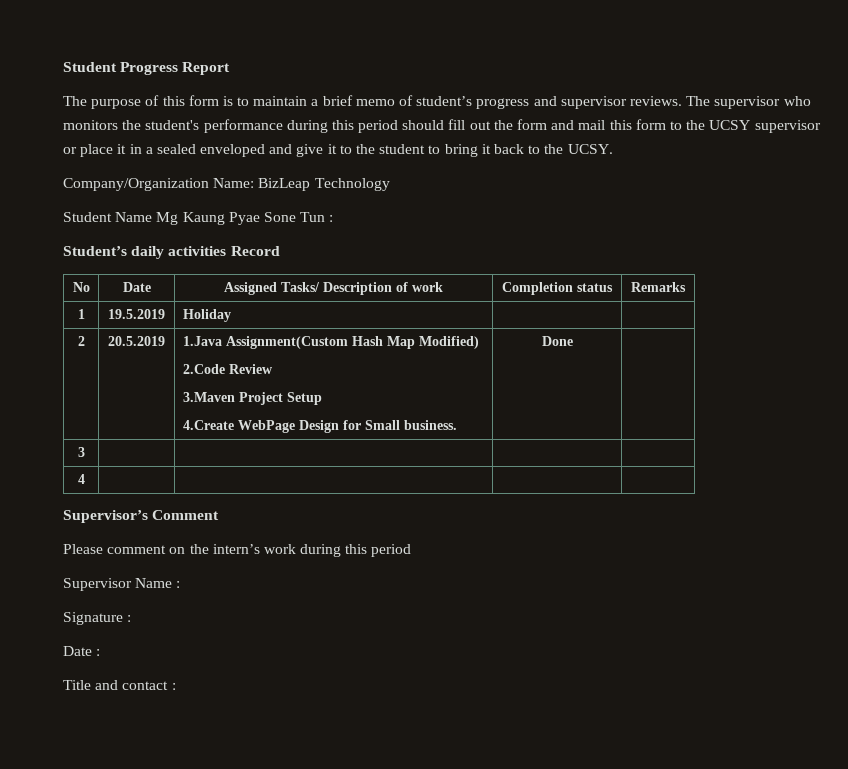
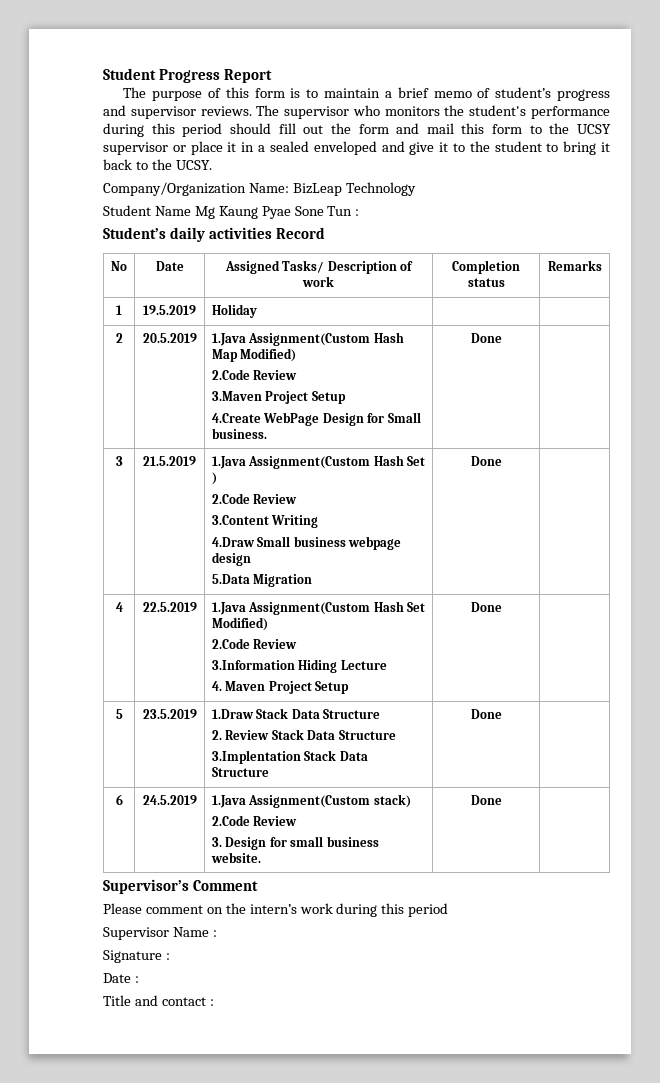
[77,474,85,484] | | | // 4 | | | -> [143,456,196,466] [211,455,426,469] [211,472,217,485] [211,493,298,504] [211,515,319,528] [211,536,402,550] [211,552,251,566] [211,574,313,587] [470,456,502,466] [115,602,123,612] [142,602,197,612] [211,601,426,615] [211,617,268,631] [211,638,298,649] [211,659,387,673] [211,681,350,694] [470,602,502,612] [115,709,123,719] [142,709,197,719] [211,708,381,719] [211,729,396,740] [211,750,368,764] [211,767,269,777] [470,709,502,719] [115,794,123,805] [142,795,197,805] [211,794,411,808] [211,815,298,826] [211,836,379,850] [210,852,261,863] [470,795,502,805] 21.5.2019 | 1.Java Assignment(Custom Hash Set ) // 2.Code Review // 3.Content Writing // 4.Draw Small business webpage design // 5.Data Migration | Done | // 4 | 22.5.2019 | 1.Java Assignment(Custom Hash Set Modified) // 2.Code Review // 3.Information Hiding Lecture // 4. Maven Project Setup | Done | // 5 | 23.5.2019 | 1.Draw Stack Data Structure // 2. Review Stack Data Structure // 3.Implentation Stack Data Structure | Done | // 6 | 24.5.2019 | 1.Java Assignment(Custom stack) // 2.Code Review // 3. Design for small business website. | Done

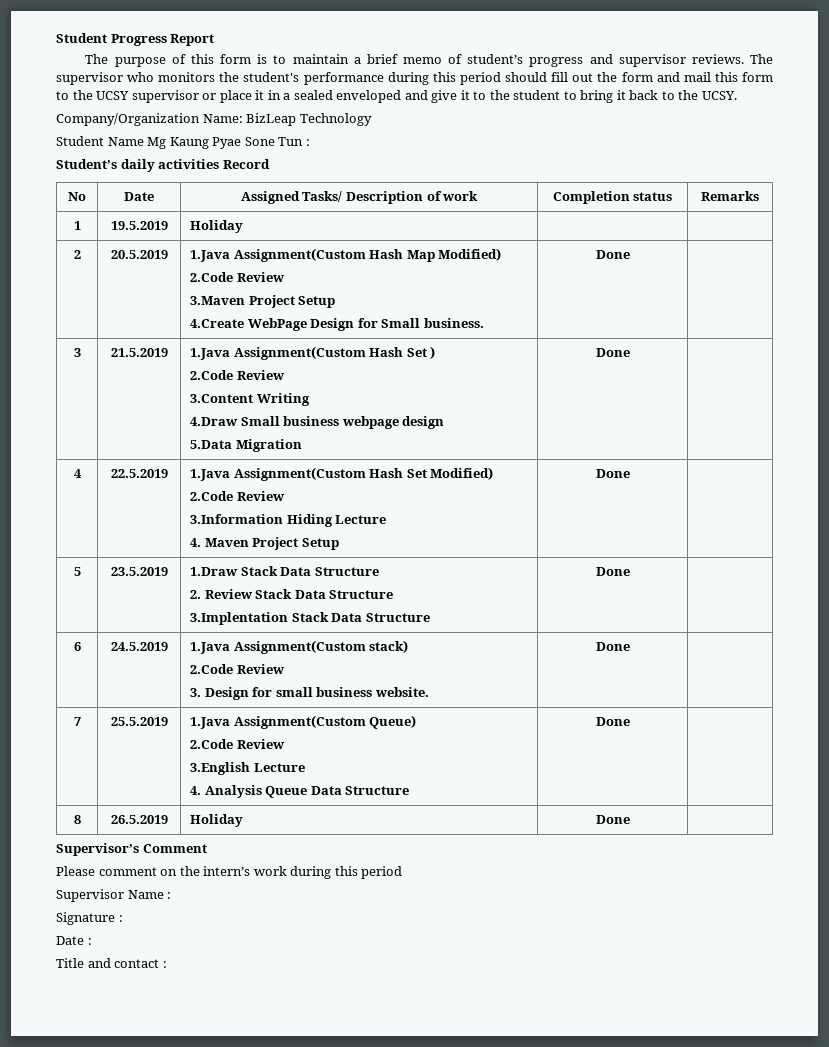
(502, 800) none -> [73,717,81,726] [110,717,168,726] [190,715,417,729] [190,739,285,749] [190,762,305,775] [190,785,410,798] [595,717,630,726] [73,815,81,824] [110,815,168,824] [190,814,244,827] [595,815,630,824] // 7 | 25.5.2019 | 1.Java Assignment(Custom Queue) // 2.Code Review // 3.English Lecture // 4. Analysis Queue Data Structure | Done | // 8 | 26.5.2019 | Holiday | Done |

